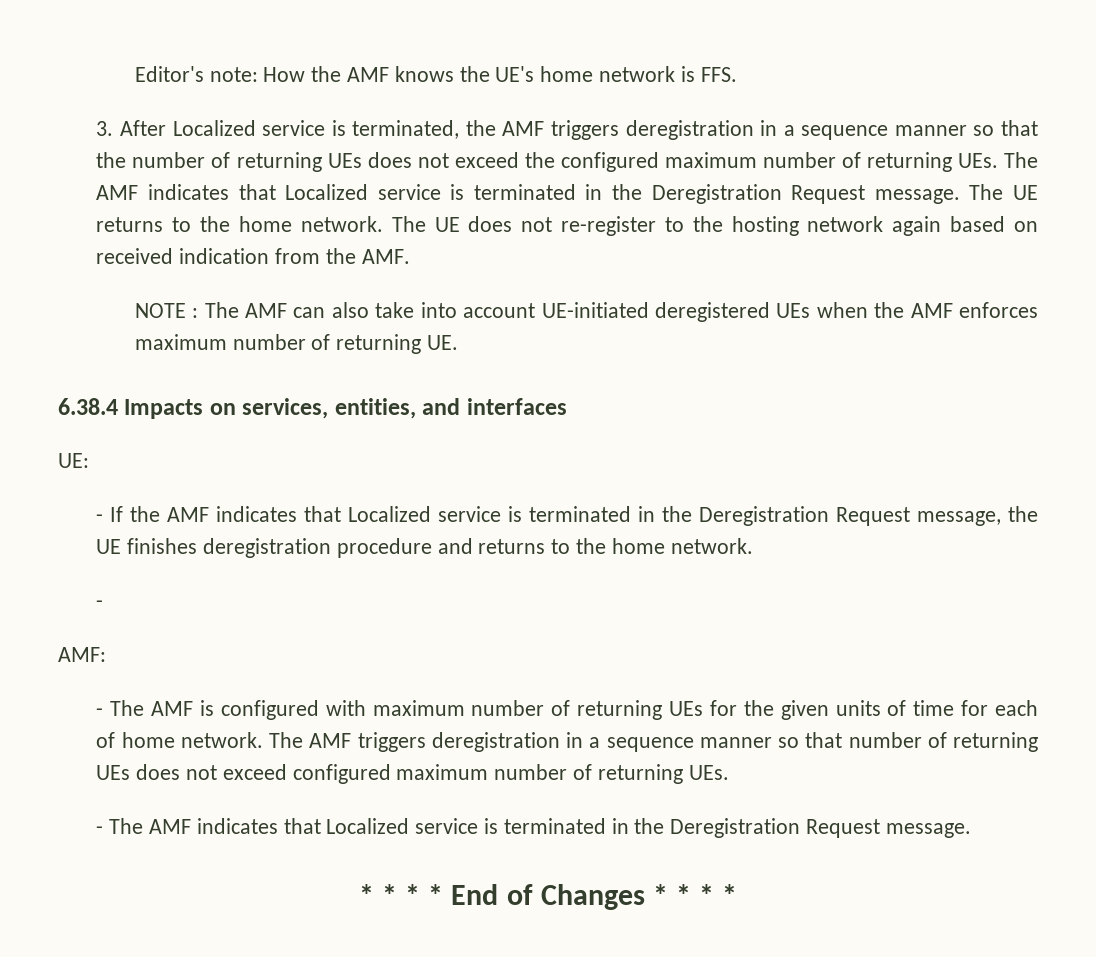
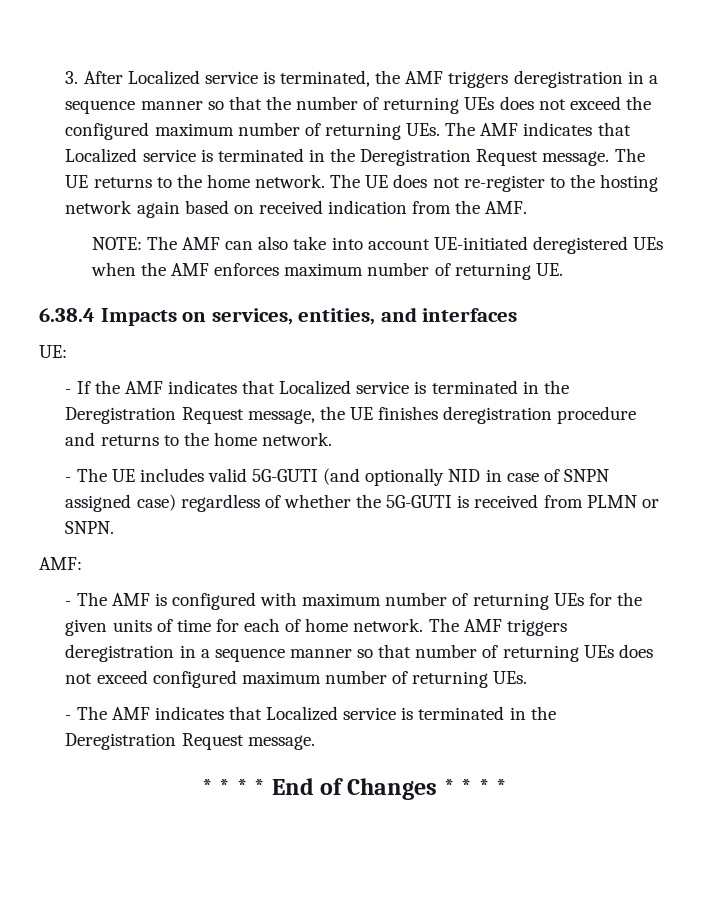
[134,66,737,82] Editor's note: How the AMF knows the UE's home network is FFS. // -> (65, 77) none
[134,303,199,318] NOTE : -> [91,237,142,250] NOTE:
(104, 604) none -> [76,468,609,486] [65,494,659,512] [65,521,115,534] The UE includes valid 5G-GUTI (and optionally NID in case of SNPN assigned case) regardless of whether the 5G-GUTI is received from PLMN or SNPN.

